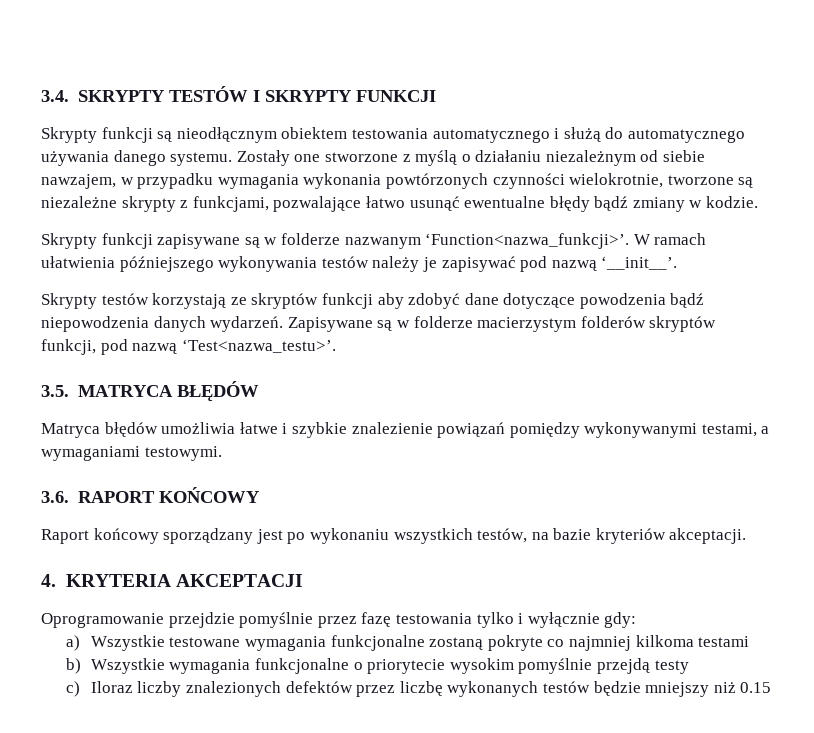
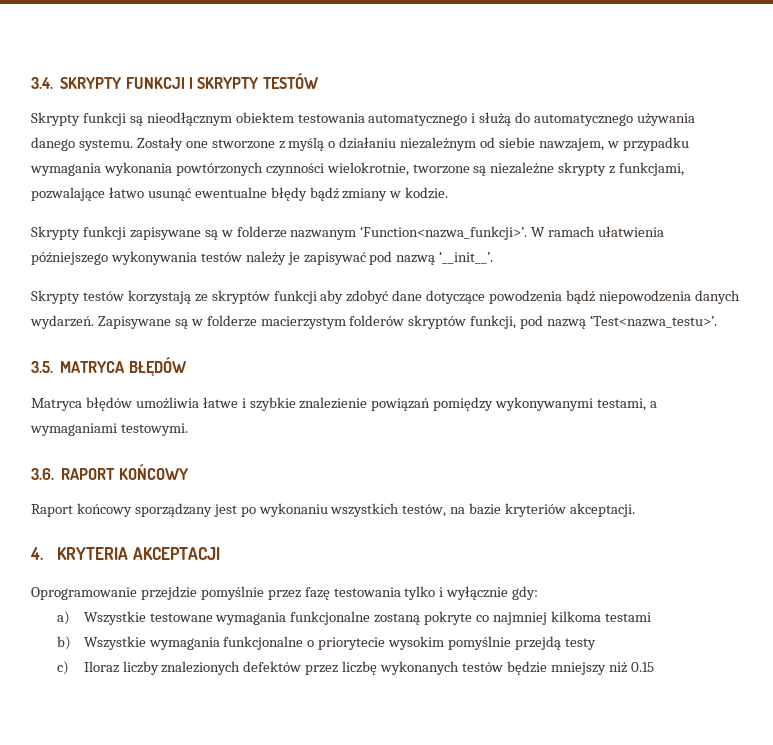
[168,86,248,102] TESTÓW -> [125,77,185,89] FUNKCJI
[355,90,436,102] FUNKCJI -> [262,73,318,89] TESTÓW

